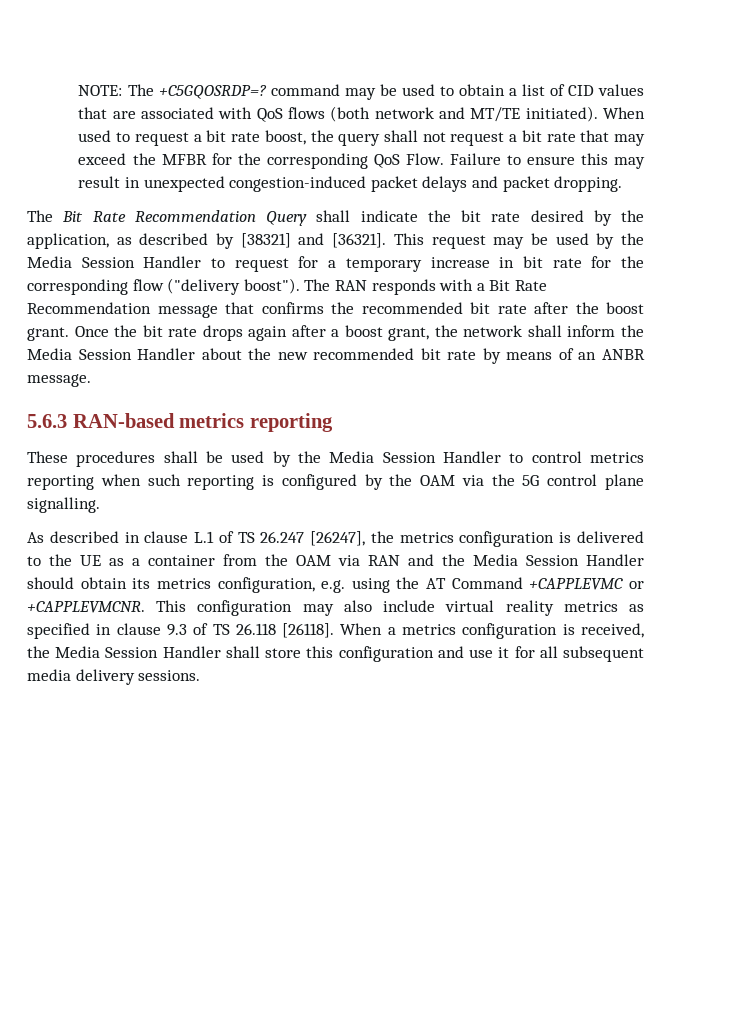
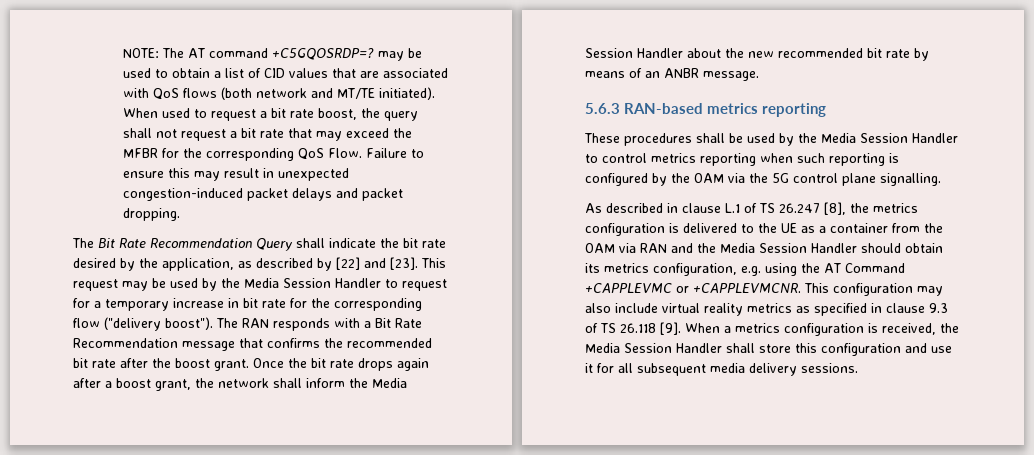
[158,84,340,99] +C5GQOSRDP=? command -> [187,48,374,60] AT command +C5GQOSRDP=?
[240,233,387,248] [38321] and [36321]. -> [336,257,418,270] [22] and [23].
[310,531,366,546] [26247], -> [824,202,846,215] [8],
[282,623,335,638] [26118]. -> [660,322,681,335] [9].

